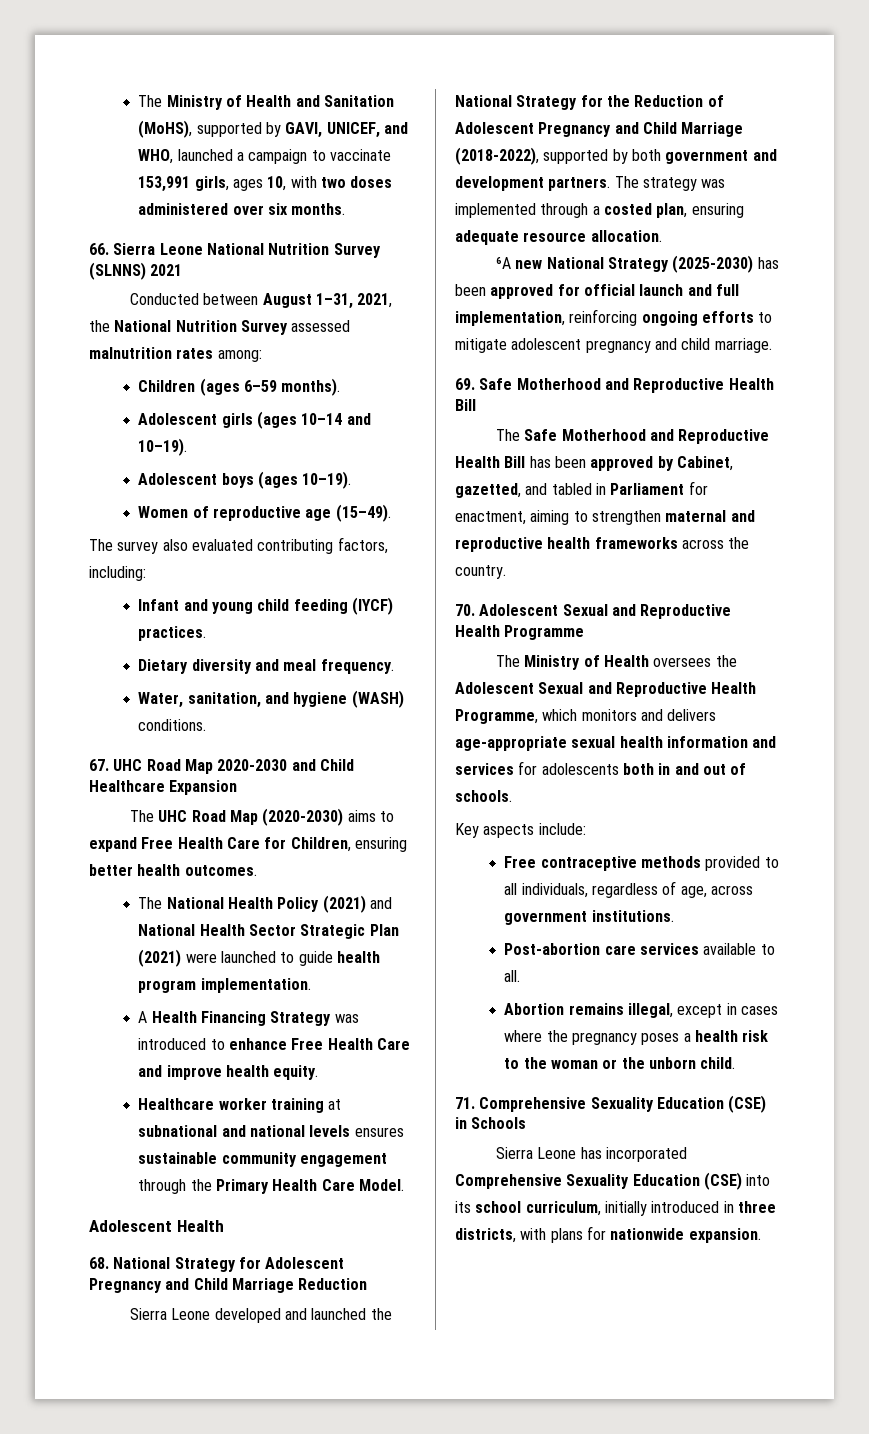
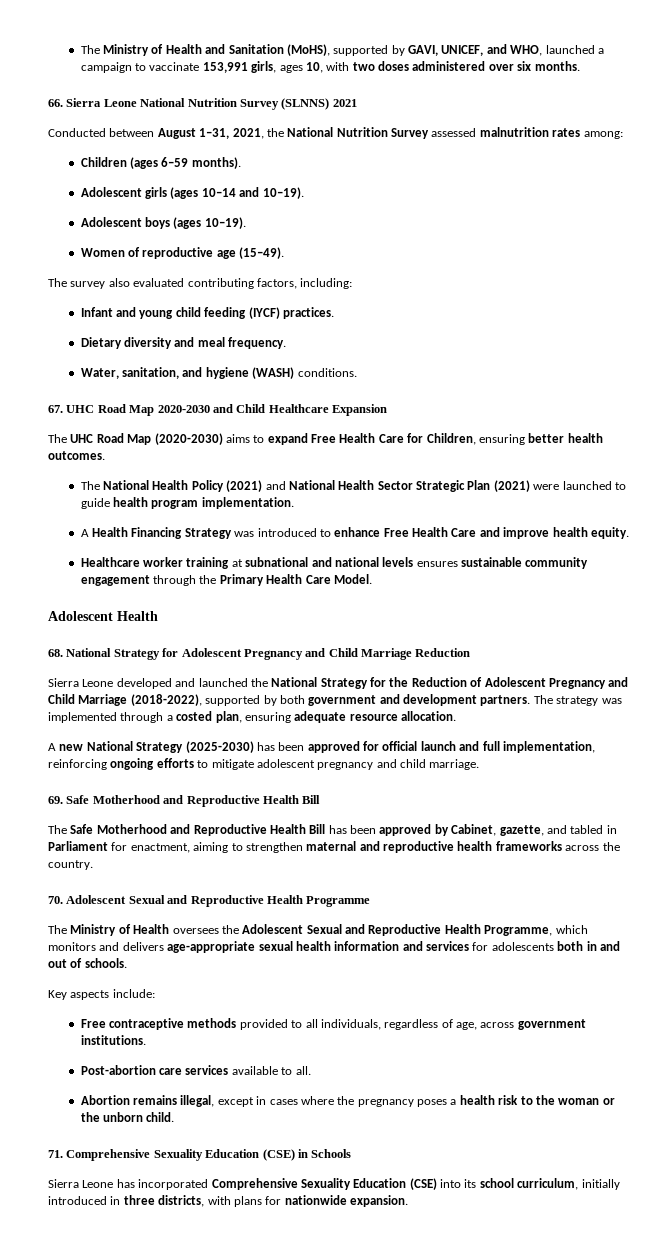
[496,257,512,269] ⁶A -> [48,743,56,751] A
[455,483,521,498] gazetted, -> [499,825,544,836] gazette,

